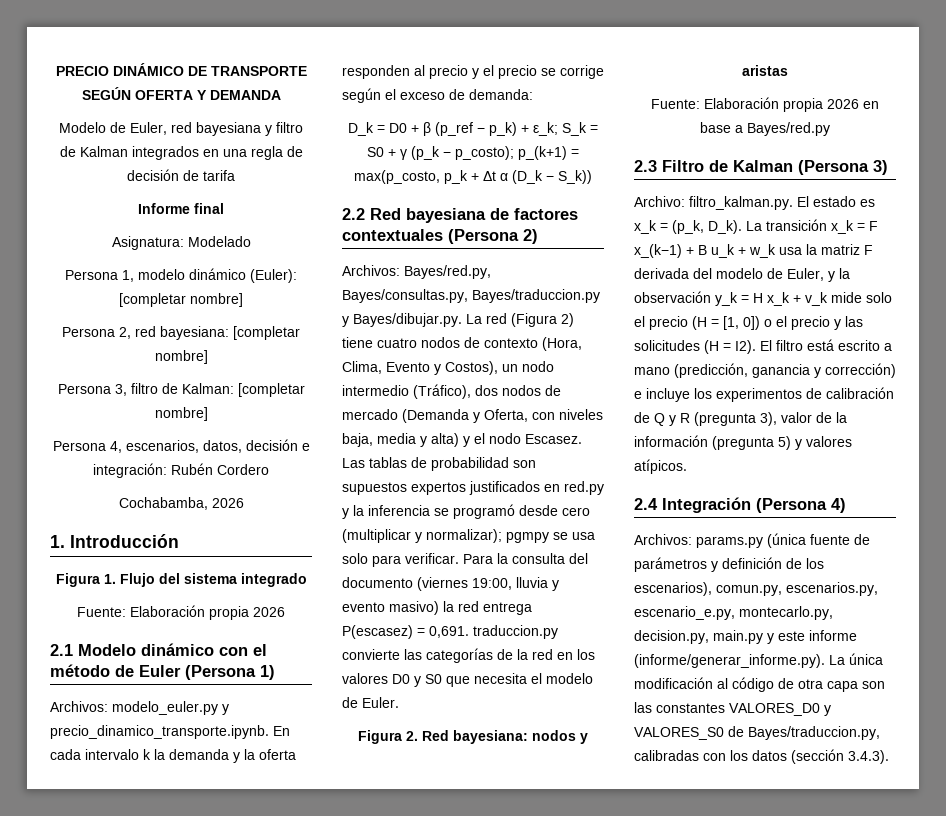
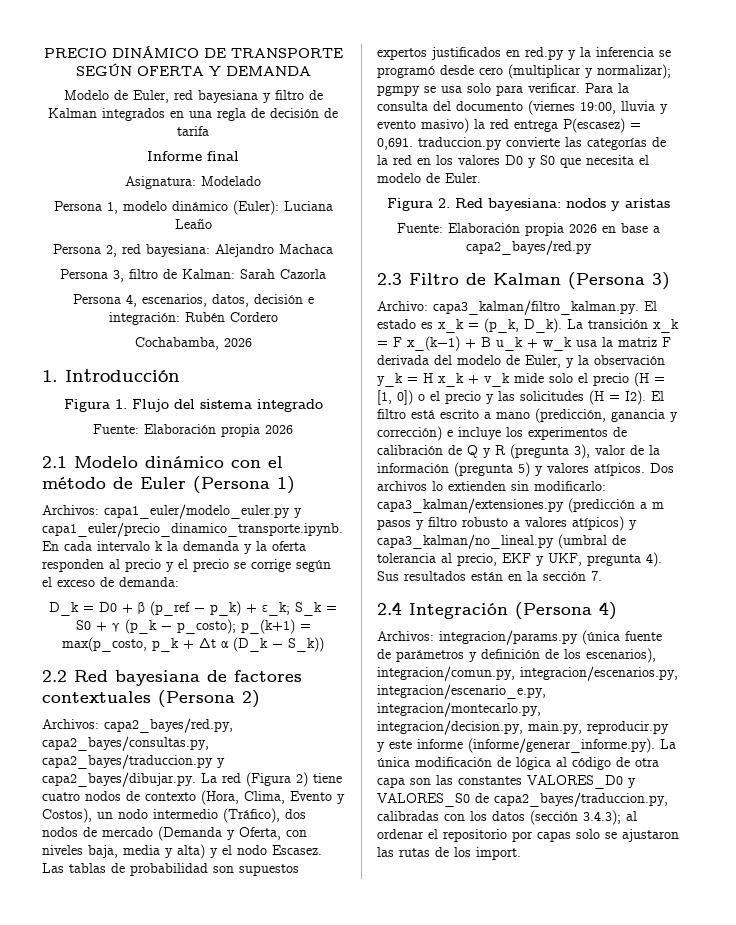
[119,293,243,307] [completar nombre] -> [283,201,333,211] [174,218,212,229] Luciana Leaño
[233,326,300,340] [154,350,208,364] [completar nombre] -> [215,244,333,257] Alejandro Machaca
[237,383,305,397] [154,407,208,421] [completar nombre] -> [240,269,326,279] Sarah Cazorla
[112,701,229,715] [50,725,269,739] modelo_euler.py y precio_dinamico_transporte.ipynb. -> [104,504,302,519] [42,522,343,537] capa1_euler/modelo_euler.py y capa1_euler/precio_dinamico_transporte.ipynb.
[404,265,491,279] [342,289,600,303] [342,313,462,327] Bayes/red.py, Bayes/consultas.py, Bayes/traduccion.py y Bayes/dibujar.py. -> [104,718,233,733] [42,736,209,751] [42,754,225,769] [42,772,196,787] capa2_bayes/red.py, capa2_bayes/consultas.py, capa2_bayes/traduccion.py y capa2_bayes/dibujar.py.
[747,122,830,136] Bayes/red.py -> [465,240,592,255] capa2_bayes/red.py
[689,196,793,210] filtro_kalman.py. -> [433,300,639,315] capa3_kalman/filtro_kalman.py.
(687, 466) none -> [650,463,674,473] [377,481,606,491] [377,498,664,513] [377,516,637,531] [377,534,626,549] [377,552,662,567] [377,571,602,581] Dos archivos lo extienden sin modificarlo: capa3_kalman/extensiones.py (predicción a m pasos y filtro robusto a valores atípicos) y capa3_kalman/no_lineal.py (umbral de tolerancia al precio, EKF y UKF, pregunta 4). Sus resultados están en la sección 7.
[696,536,763,548] params.py -> [439,630,578,645] integracion/params.py
[716,582,878,596] [634,606,833,620] [634,630,763,644] comun.py, escenarios.py, escenario_e.py, montecarlo.py, decision.py, main.py -> [377,666,678,681] [377,684,546,699] [377,702,541,717] [377,720,669,735] integracion/comun.py, integracion/escenarios.py, integracion/escenario_e.py, integracion/montecarlo.py, integracion/decision.py, main.py, reproducir.py
(713, 683) none -> [497,757,551,770] de lógica
[748,726,880,740] Bayes/traduccion.py, -> [494,792,668,807] capa2_bayes/traduccion.py,
[848,750,889,764] 3.4.3). -> [583,810,637,825] [377,829,679,842] [377,847,521,860] 3.4.3); al ordenar el repositorio por capas solo se ajustaron las rutas de los import.

